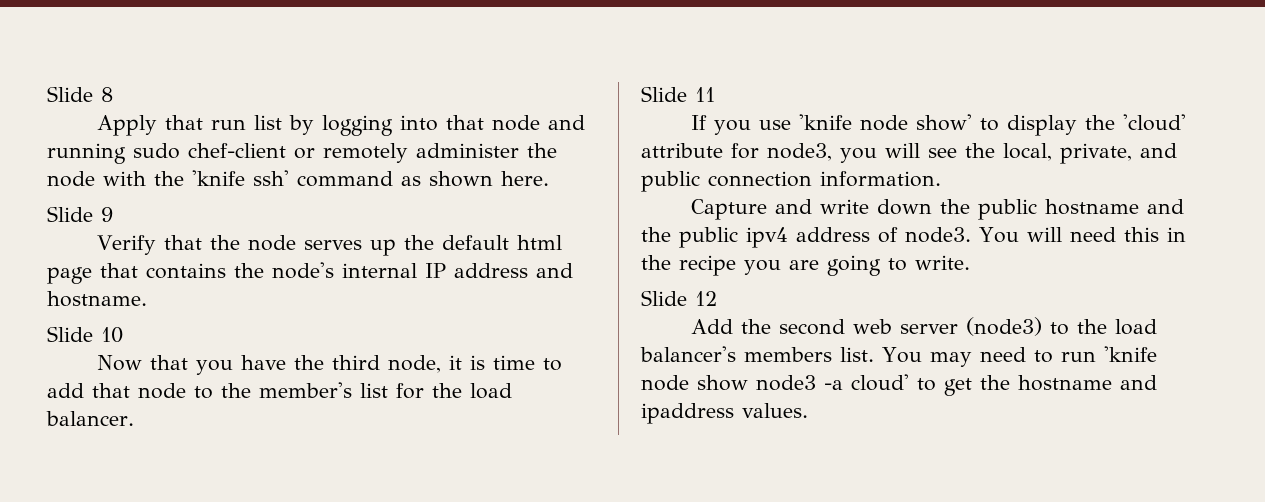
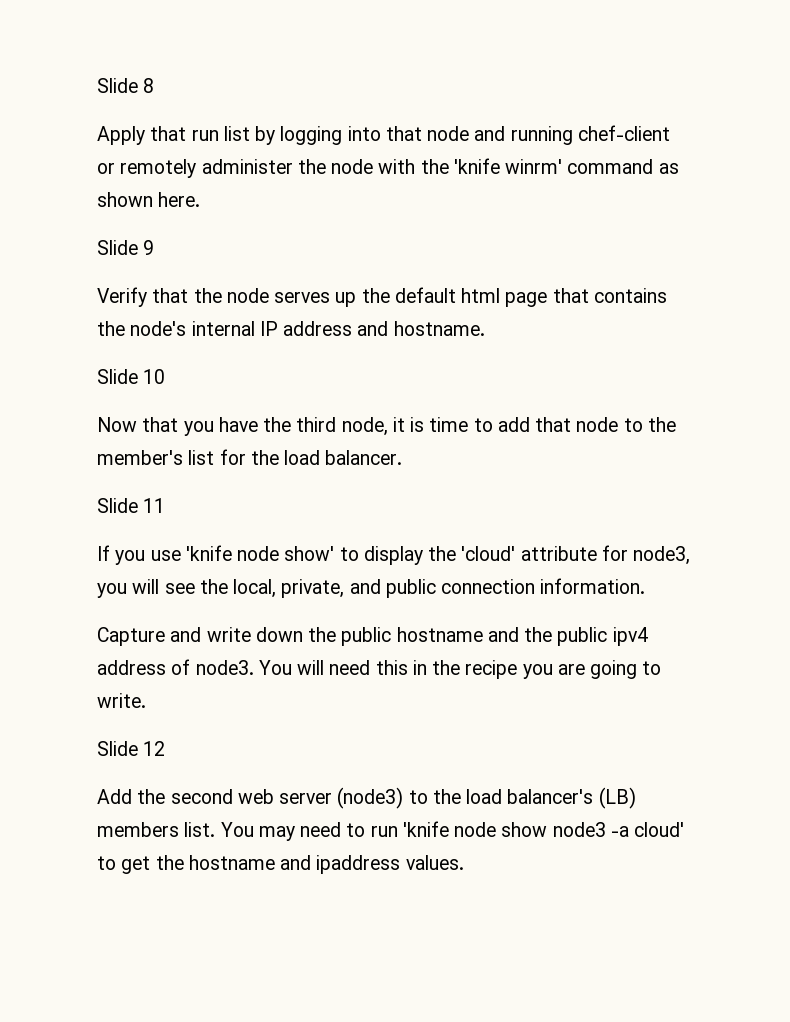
[133,143,180,159] sudo -> (573, 135) none
[253,170,289,186] ssh' -> [505,159,563,174] winrm'
(736, 354) none -> [598,787,636,809] (LB)

